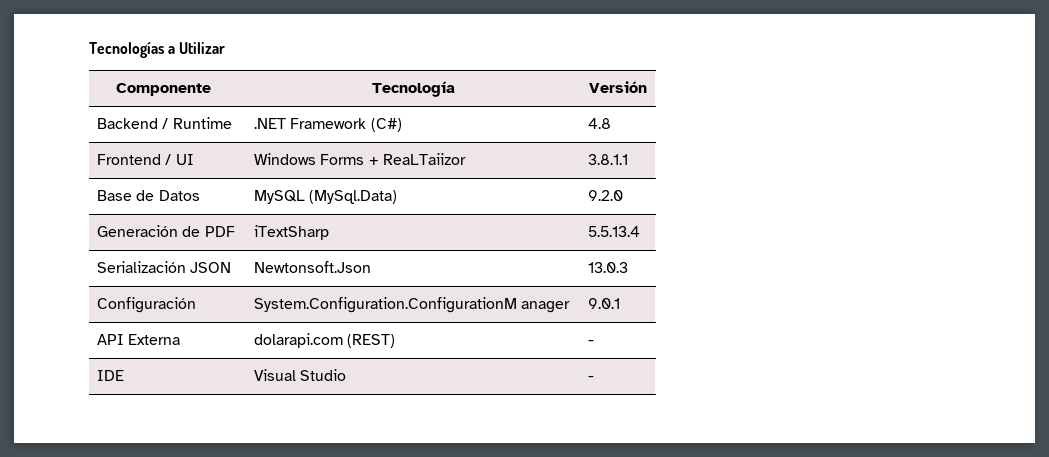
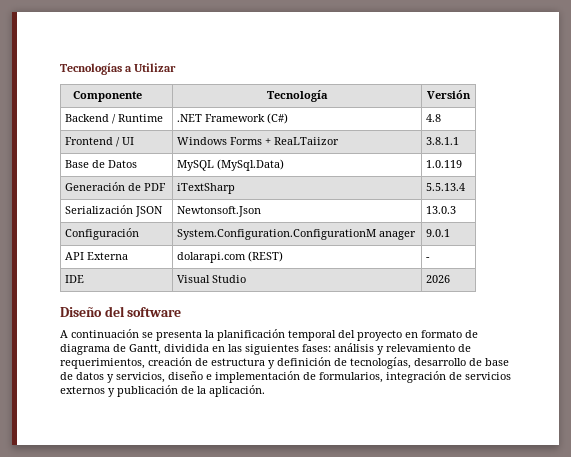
[588,190,624,201] 9.2.0 -> [425,160,462,168] 1.0.119
[588,376,595,381] - -> [425,275,450,283] [60,306,182,317] [60,329,478,341] [60,343,471,355] [60,357,509,369] [60,371,511,383] [60,385,265,397] 2026 // Diseño del software // A continuación se presenta la planificación temporal del proyecto en formato de diagrama de Gantt, dividida en las siguientes fases: análisis y relevamiento de requerimientos, creación de estructura y definición de tecnologías, desarrollo de base de datos y servicios, diseño e implementación de formularios, integración de servicios externos y publicación de la aplicación.

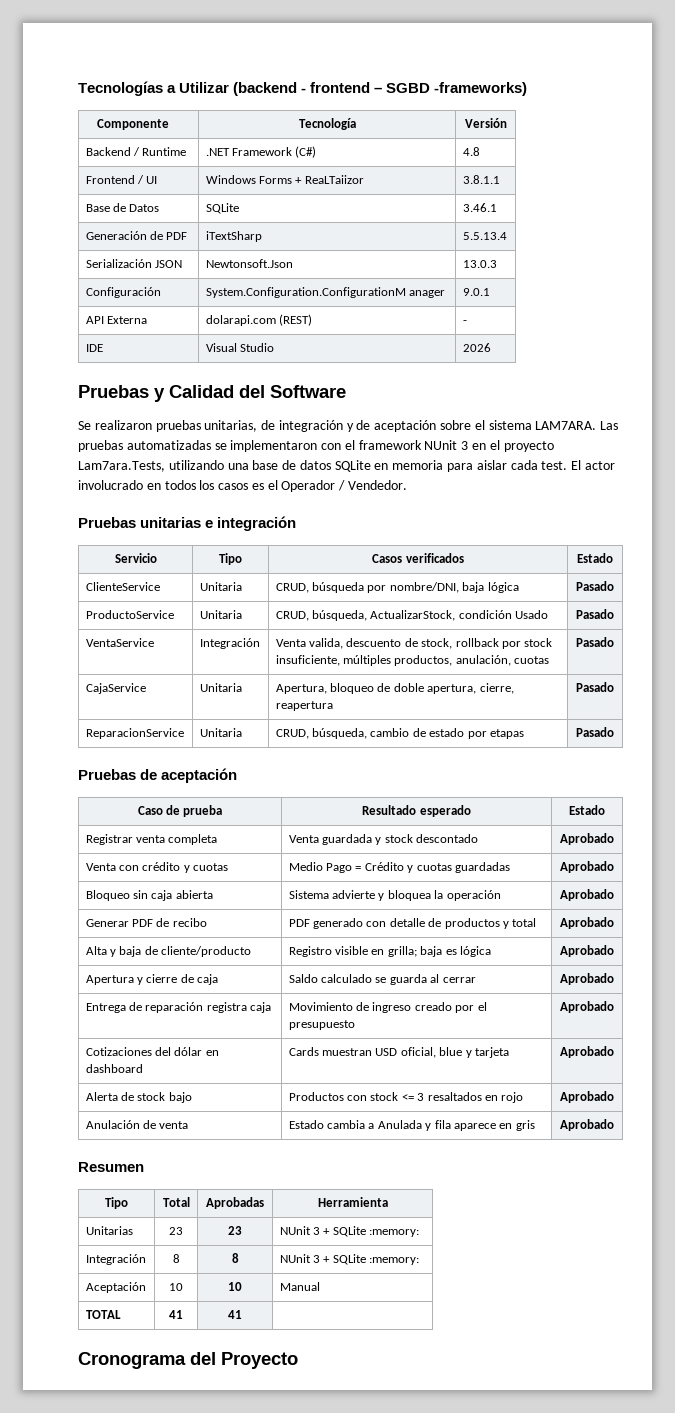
(177, 67) none -> [233,82,528,96] (backend - frontend – SGBD -frameworks)
[176,159,284,171] [425,160,462,168] MySQL (MySql.Data) | 1.0.119 -> [205,203,239,214] [462,203,497,212] SQLite | 3.46.1
[60,306,182,317] [60,329,478,341] [60,343,471,355] [60,357,509,369] [60,371,511,383] [60,385,265,397] Diseño del software // A continuación se presenta la planificación temporal del proyecto en formato de diagrama de Gantt, dividida en las siguientes fases: análisis y relevamiento de requerimientos, creación de estructura y definición de tecnologías, desarrollo de base de datos y servicios, diseño e implementación de formularios, integración de servicios externos y publicación de la aplicación. -> [78,385,346,402] [78,420,619,432] [78,440,554,452] [78,460,615,472] [78,480,408,492] [78,516,297,531] [114,553,157,563] [219,553,242,565] [372,553,464,563] [577,553,613,563] [85,582,160,591] [199,582,242,591] [275,582,519,593] [576,581,614,591] [85,610,174,619] [199,610,242,619] [275,610,549,621] [576,609,614,619] [85,638,154,647] [199,638,260,649] [275,638,553,649] [275,655,550,666] [576,637,614,647] [85,683,146,694] [199,683,242,692] [275,683,514,694] [275,701,333,711] [576,682,614,692] [85,728,184,739] [199,728,242,737] [275,728,524,739] [576,727,614,737] [78,768,238,783] [137,805,223,817] [362,805,471,817] [569,805,605,815] [85,834,218,845] [288,834,479,845] [560,833,614,845] [85,862,229,873] [288,862,510,873] [560,861,614,873] [85,890,213,901] [288,890,501,901] [560,889,614,901] [85,918,207,927] [288,918,537,929] [560,917,614,929] [85,946,252,957] [288,946,491,957] [560,945,614,957] [85,974,219,985] [288,974,476,985] [560,973,614,985] [85,1002,272,1013] [288,1002,487,1013] [288,1020,355,1030] [560,1001,614,1013] [85,1047,219,1056] [85,1064,143,1073] [288,1047,509,1058] [560,1046,614,1058] [85,1092,192,1103] [288,1092,524,1103] [560,1091,614,1103] [85,1120,189,1129] [288,1120,535,1131] [560,1119,614,1131] [78,1162,144,1172] [105,1197,128,1209] [162,1197,190,1207] [206,1197,264,1209] [317,1197,388,1207] [85,1226,133,1235] [169,1227,183,1235] [228,1226,242,1235] [279,1226,420,1237] [85,1254,146,1265] [172,1254,180,1263] [231,1253,239,1263] [279,1254,420,1265] [85,1282,146,1293] [169,1283,183,1291] [228,1282,242,1291] [279,1282,320,1291] [85,1310,121,1319] [169,1310,183,1319] [228,1310,242,1319] [78,1352,298,1369] Pruebas y Calidad del Software // Se realizaron pruebas unitarias, de integración y de aceptación sobre el sistema LAM7ARA. Las pruebas automatizadas se implementaron con el framework NUnit 3 en el proyecto Lam7ara.Tests, utilizando una base de datos SQLite en memoria para aislar cada test. El actor involucrado en todos los casos es el Operador / Vendedor. // Pruebas unitarias e integración // Servicio | Tipo | Casos verificados | Estado // ClienteService | Unitaria | CRUD, búsqueda por nombre/DNI, baja lógica | Pasado // ProductoService | Unitaria | CRUD, búsqueda, ActualizarStock, condición Usado | Pasado // VentaService | Integración | Venta valida, descuento de stock, rollback por stock insuficiente, múltiples productos, anulación, cuotas | Pasado // CajaService | Unitaria | Apertura, bloqueo de doble apertura, cierre, reapertura | Pasado // ReparacionService | Unitaria | CRUD, búsqueda, cambio de estado por etapas | Pasado // Pruebas de aceptación // Caso de prueba | Resultado esperado | Estado // Registrar venta completa | Venta guardada y stock descontado | Aprobado // Venta con crédito y cuotas | Medio Pago = Crédito y cuotas guardadas | Aprobado // Bloqueo sin caja abierta | Sistema advierte y bloquea la operación | Aprobado // Generar PDF de recibo | PDF generado con detalle de productos y total | Aprobado // Alta y baja de cliente/producto | Registro visible en grilla; baja es lógica | Aprobado // Apertura y cierre de caja | Saldo calculado se guarda al cerrar | Aprobado // Entrega de reparación registra caja | Movimiento de ingreso creado por el presupuesto | Aprobado // Cotizaciones del dólar en dashboard | Cards muestran USD oficial, blue y tarjeta | Aprobado // Alerta de stock bajo | Productos con stock <= 3 resaltados en rojo | Aprobado // Anulación de venta | Estado cambia a Anulada y fila aparece en gris | Aprobado // Resumen // Tipo | Total | Aprobadas | Herramienta // Unitarias | 23 | 23 | NUnit 3 + SQLite :memory: // Integración | 8 | 8 | NUnit 3 + SQLite :memory: // Aceptación | 10 | 10 | Manual // TOTAL | 41 | 41 | // Cronograma del Proyecto

